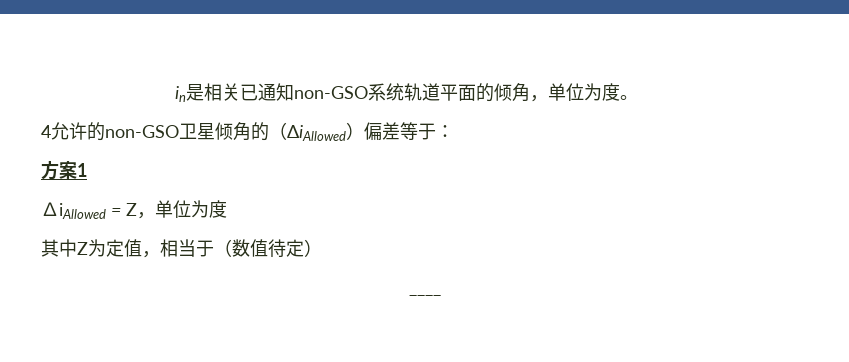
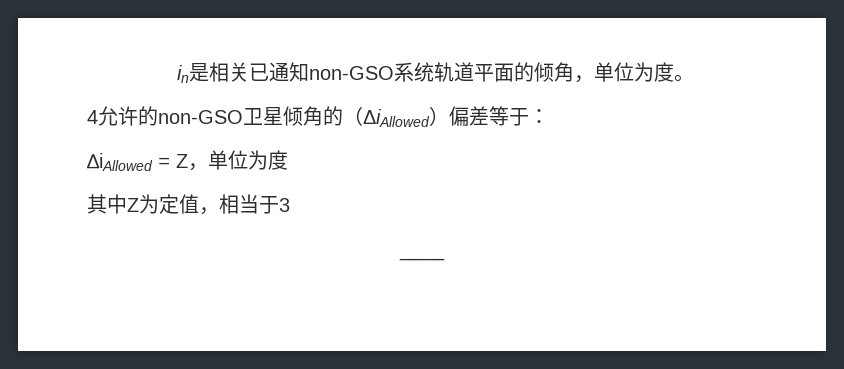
[41,160,87,180] // 方案1 -> (549, 116) none
[214,239,322,258] （数值待定） -> [279,198,290,212] 3

